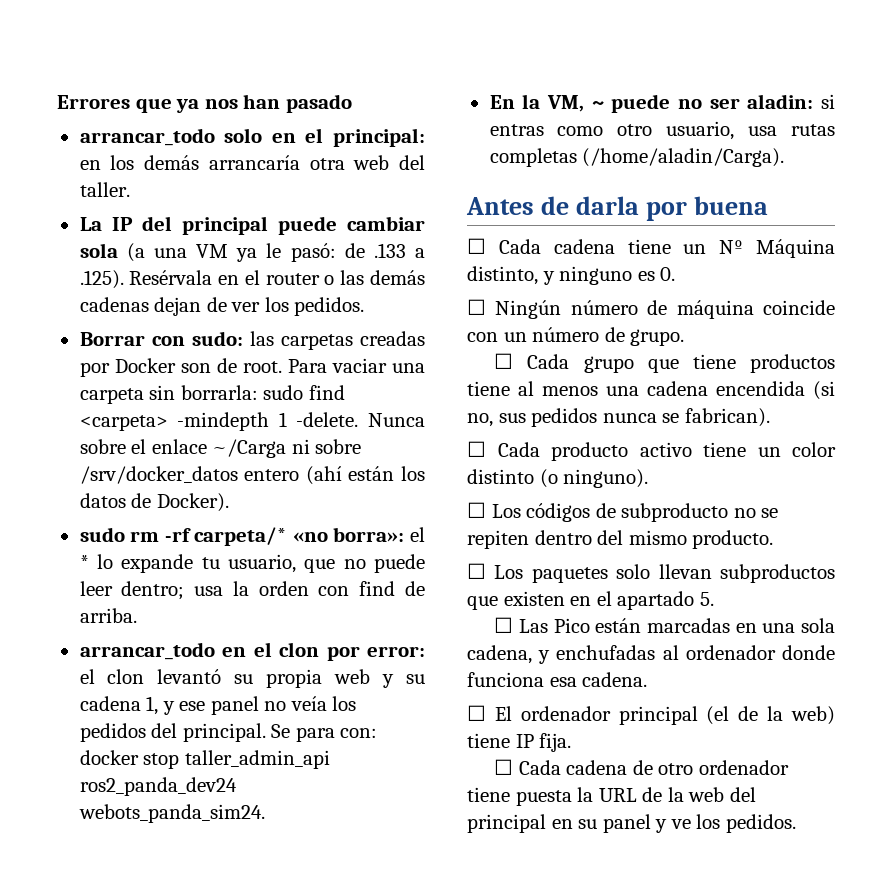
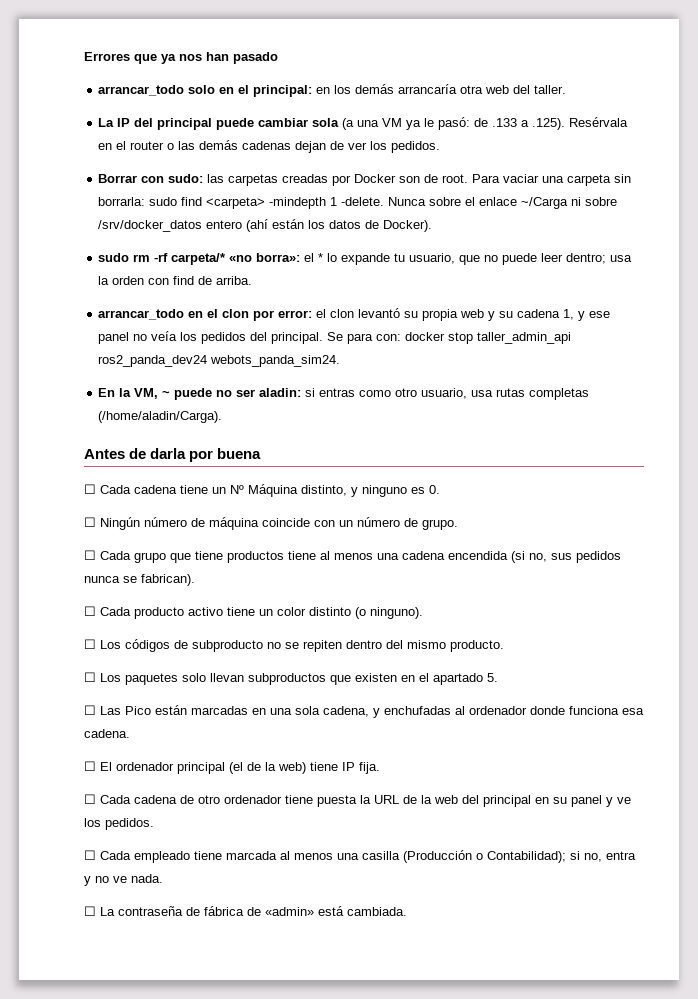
(796, 823) none -> [84,850,636,863] [84,874,163,886] [84,906,407,916] // ☐ Cada empleado tiene marcada al menos una casilla (Producción o Contabilidad); si no, entra y no ve nada. // ☐ La contraseña de fábrica de «admin» está cambiada.

